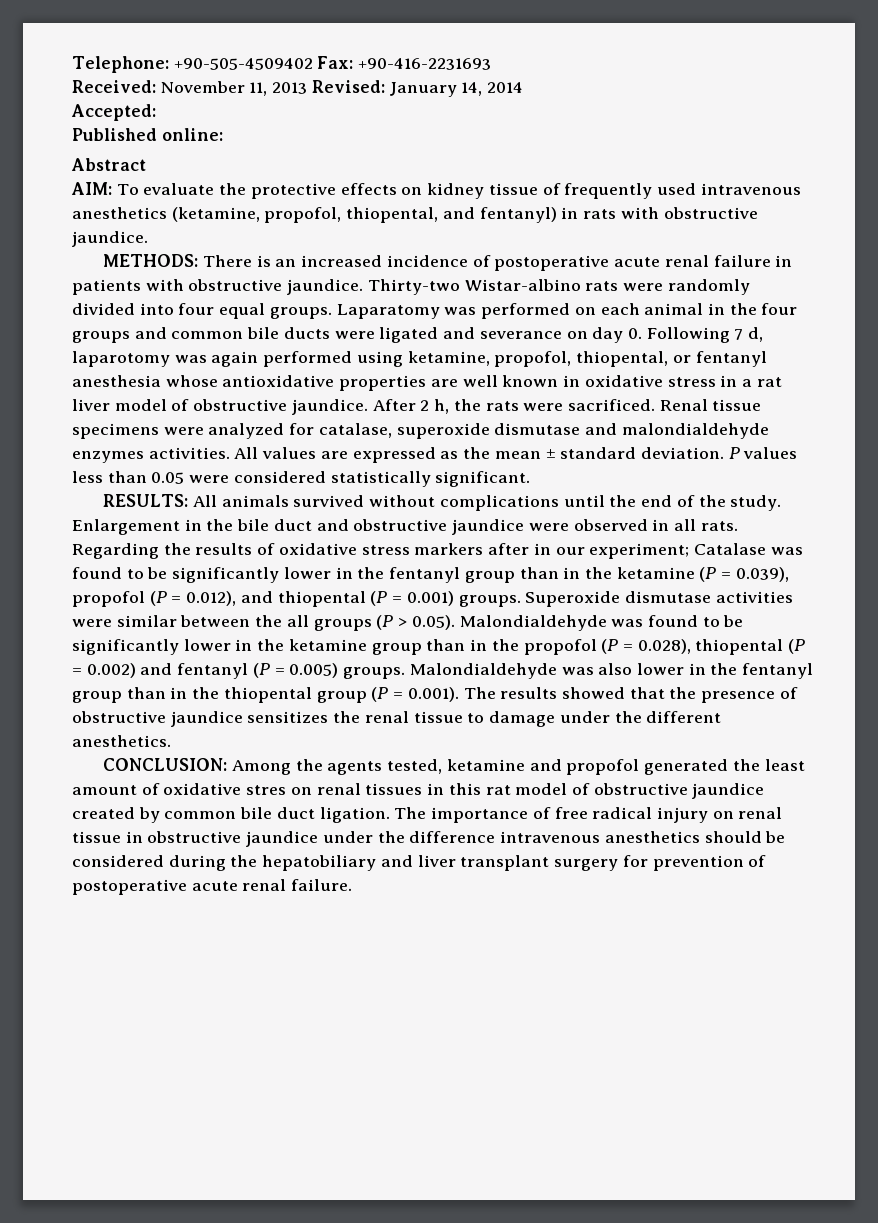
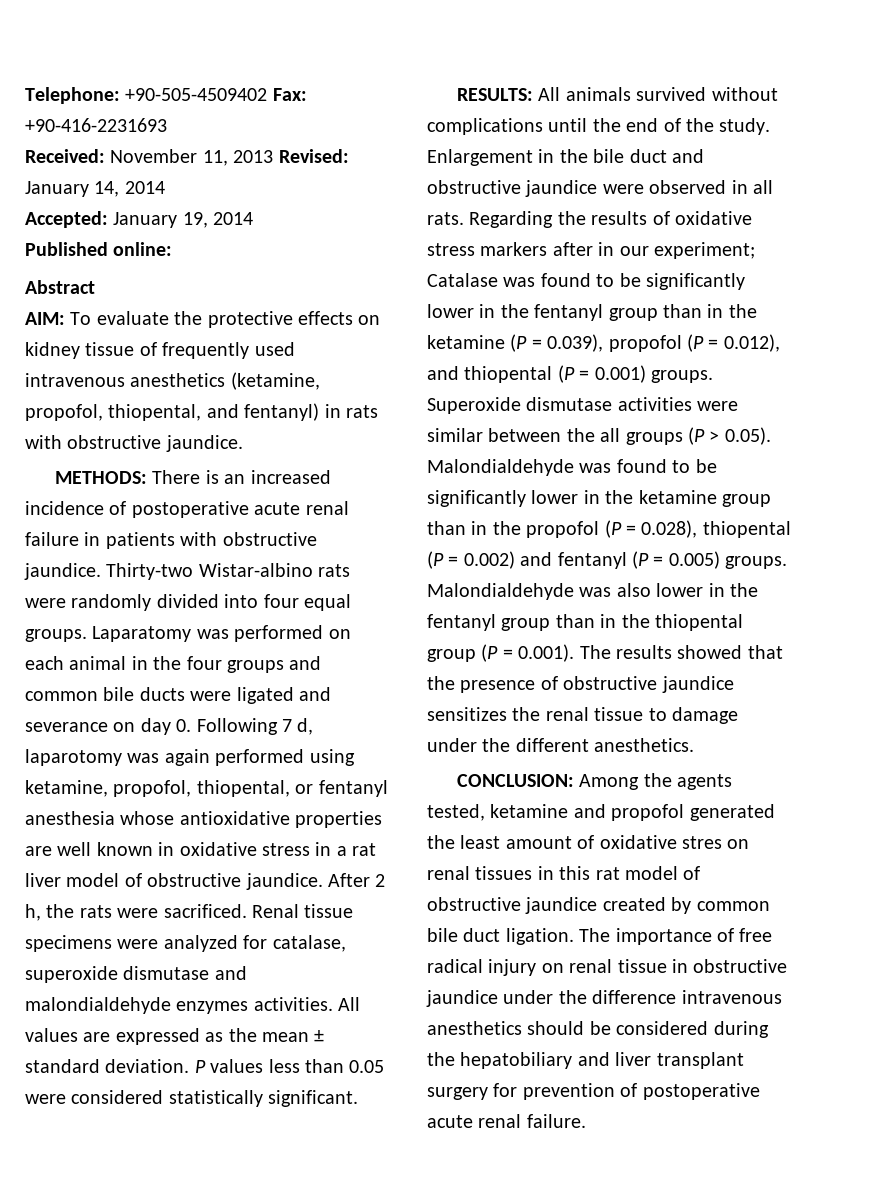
(156, 112) none -> [113,212,254,228] January 19, 2014

